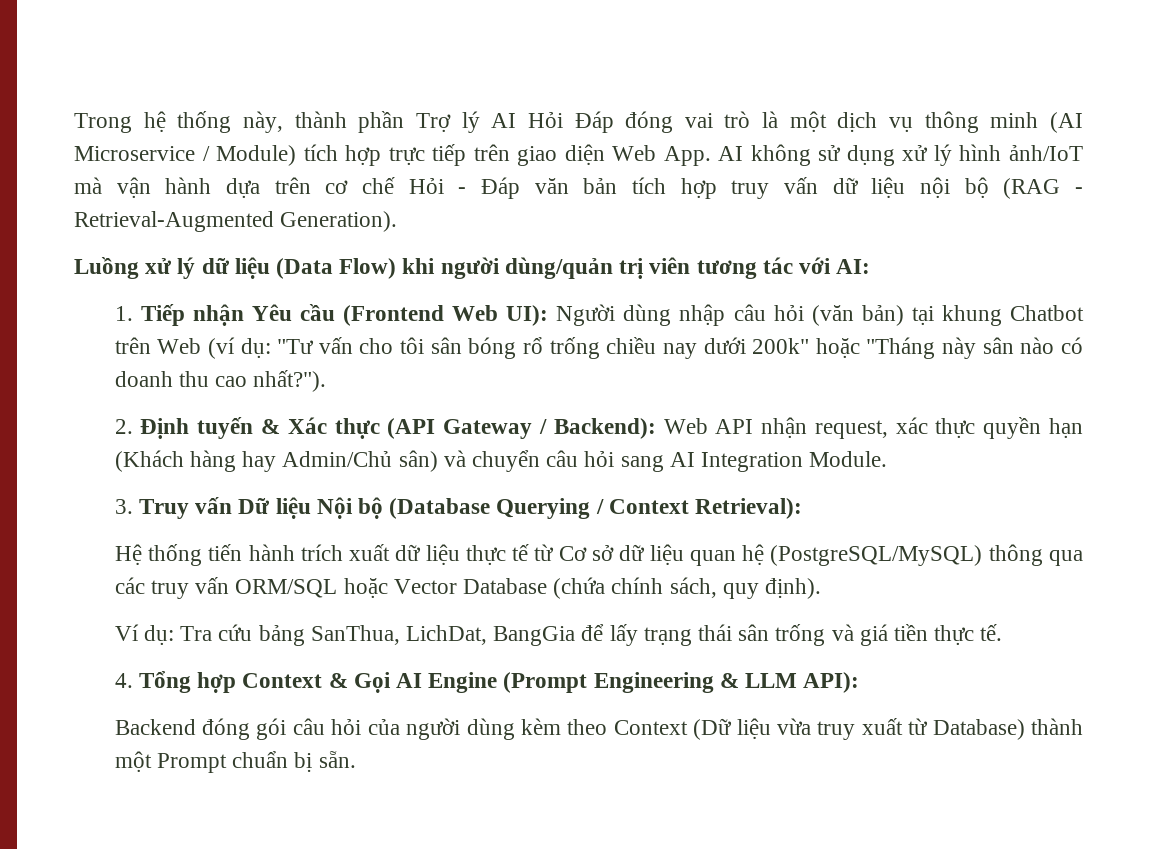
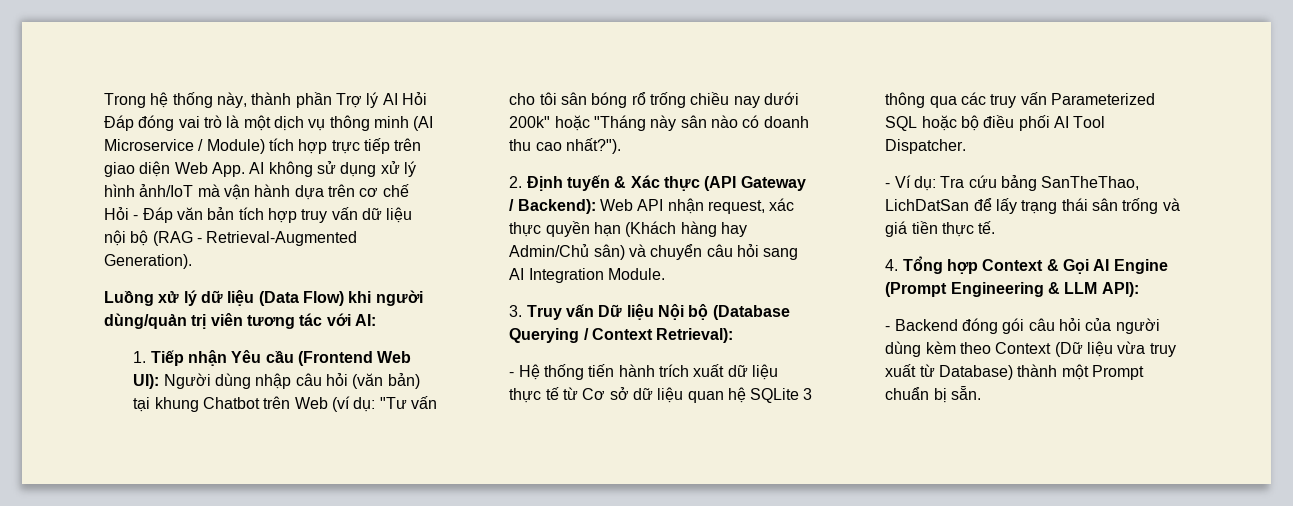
(802, 508) none -> [509,372,515,377] -
[770,545,983,566] (PostgreSQL/MySQL) -> [750,388,813,403] SQLite 3
[235,577,821,599] ORM/SQL hoặc Vector Database (chứa chính sách, quy định). // -> [1050,93,1155,105] [885,115,1106,131] [885,139,967,154] [885,183,891,188] Parameterized SQL hoặc bộ điều phối AI Tool Dispatcher. // -
[310,625,576,646] SanThua, LichDat, BangGia -> [1041,176,1140,190] [885,199,970,211] SanTheThao, LichDatSan
(860, 682) none -> [885,326,891,331] -

